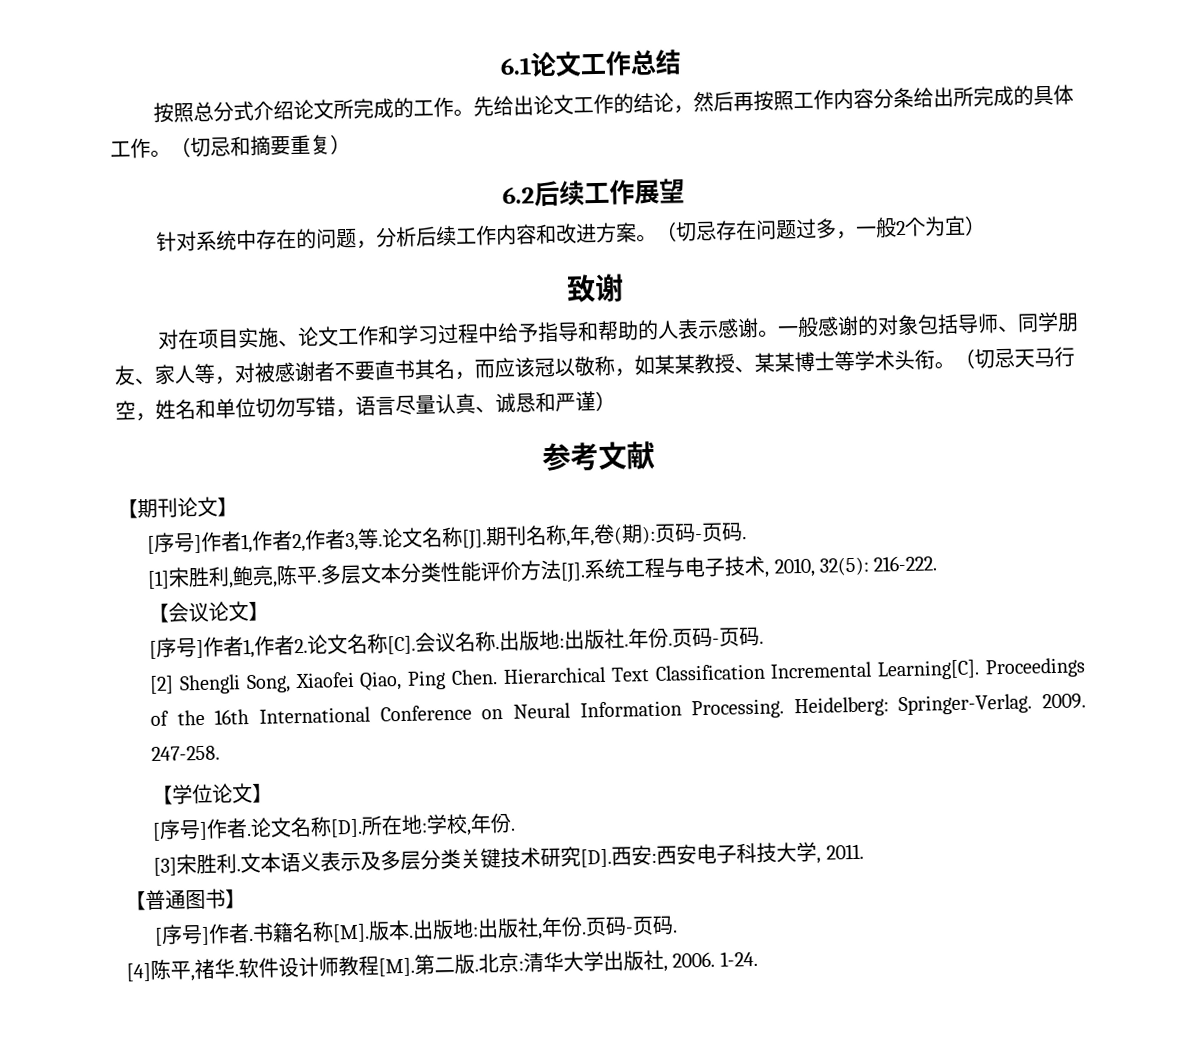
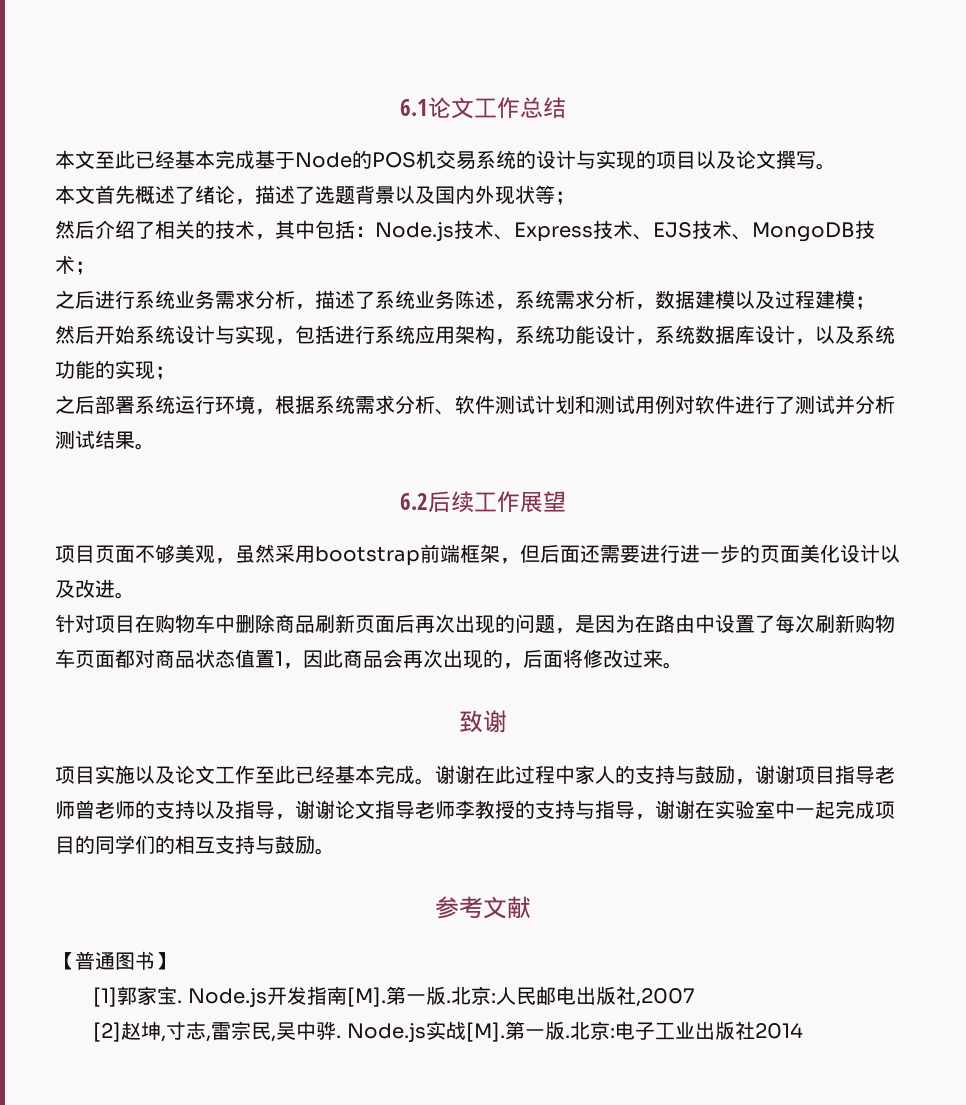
[152,84,1074,123] [110,133,351,159] [502,178,685,207] [155,215,986,252] 按照总分式介绍论文所完成的工作。先给出论文工作的结论，然后再按照工作内容分条给出所完成的具体工作。（切忌和摘要重复） // 6.2后续工作展望 // 针对系统中存在的问题，分析后续工作内容和改进方案。（切忌存在问题过多，一般2个为宜） -> [55,150,836,170] [55,185,575,205] [55,220,875,242] [55,255,95,275] [55,290,875,310] [55,325,895,345] [55,360,175,380] [55,395,895,415] [55,430,155,450] [400,491,566,513] [55,544,900,566] [55,579,135,599] [55,614,895,634] [55,649,683,669] 本文至此已经基本完成基于Node的POS机交易系统的设计与实现的项目以及论文撰写。 // 本文首先概述了绪论，描述了选题背景以及国内外现状等； // 然后介绍了相关的技术，其中包括：Node.js技术、Express技术、EJS技术、MongoDB技术； // 之后进行系统业务需求分析，描述了系统业务陈述，系统需求分析，数据建模以及过程建模； // 然后开始系统设计与实现，包括进行系统应用架构，系统功能设计，系统数据库设计，以及系统功能的实现； // 之后部署系统运行环境，根据系统需求分析、软件测试计划和测试用例对软件进行了测试并分析测试结果。 // 6.2后续工作展望 // 项目页面不够美观，虽然采用bootstrap前端框架，但后面还需要进行进一步的页面美化设计以及改进。 // 针对项目在购物车中删除商品刷新页面后再次出现的问题，是因为在路由中设置了每次刷新购物车页面都对商品状态值置1，因此商品会再次出现的，后面将修改过来。
[156,328,199,350] 对在 -> (507, 721) none
[277,311,1079,347] [114,346,1075,386] [115,390,616,422] [542,440,655,472] [117,496,238,519] [147,522,748,555] [147,555,938,590] [148,600,270,623] [149,626,765,659] [149,657,1086,695] [150,693,1086,726] [151,745,221,761] [152,782,274,805] [152,812,517,841] [153,841,864,876] [125,888,246,911] [154,915,679,946] [126,949,758,982] 、论文工作和学习过程中给予指导和帮助的人表示感谢。一般感谢的对象包括导师、同学朋友、家人等，对被感谢者不要直书其名，而应该冠以敬称，如某某教授、某某博士等学术头衔。（切忌天马行空，姓名和单位切勿写错，语言尽量认真、诚恳和严谨） // 参考文献 // 【期刊论文】 // [序号]作者1,作者2,作者3,等.论文名称[J].期刊名称,年,卷(期):页码-页码. // [1]宋胜利,鲍亮,陈平.多层文本分类性能评价方法[J].系统工程与电子技术, 2010, 32(5): 216-222. // 【会议论文】 // [序号]作者1,作者2.论文名称[C].会议名称.出版地:出版社.年份.页码-页码. // [2] Shengli Song, Xiaofei Qiao, Ping Chen. Hierarchical Text Classification Incremental Learning[C]. Proceedings of the 16th International Conference on Neural Information Processing. Heidelberg: Springer-Verlag. 2009. 247-258. // 【学位论文】 // [序号]作者.论文名称[D].所在地:学校,年份. // [3]宋胜利.文本语义表示及多层分类关键技术研究[D].西安:西安电子科技大学, 2011. // 【普通图书】 // [序号]作者.书籍名称[M].版本.出版地:出版社,年份.页码-页码. // [4]陈平,禇华.软件设计师教程[M].第二版.北京:清华大学出版社, 2006. 1-24. -> [135,765,895,785] [55,800,895,820] [55,835,335,855] [435,896,531,919] [55,951,175,970] [93,986,694,1008] [93,1021,803,1043] 以及论文工作至此已经基本完成。谢谢在此过程中家人的支持与鼓励，谢谢项目指导老师曾老师的支持以及指导，谢谢论文指导老师李教授的支持与指导，谢谢在实验室中一起完成项目的同学们的相互支持与鼓励。 // 参考文献 // 【普通图书】 // [1]郭家宝. Node.js开发指南[M].第一版.北京:人民邮电出版社,2007 // [2]赵坤,寸志,雷宗民,吴中骅. Node.js实战[M].第一版.北京:电子工业出版社2014

